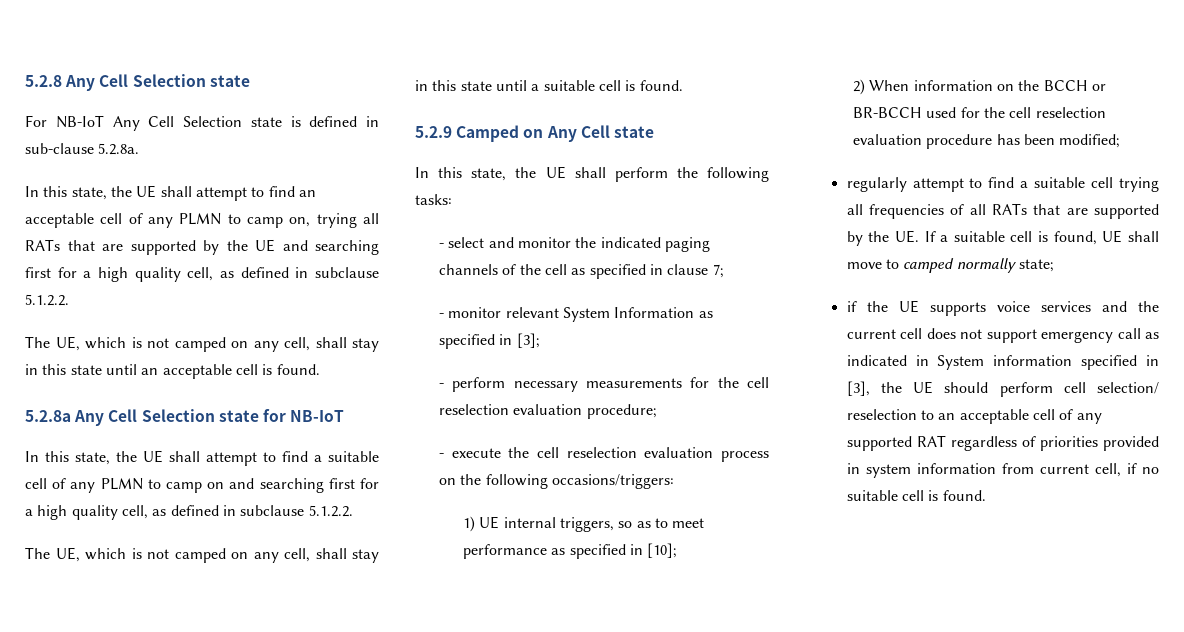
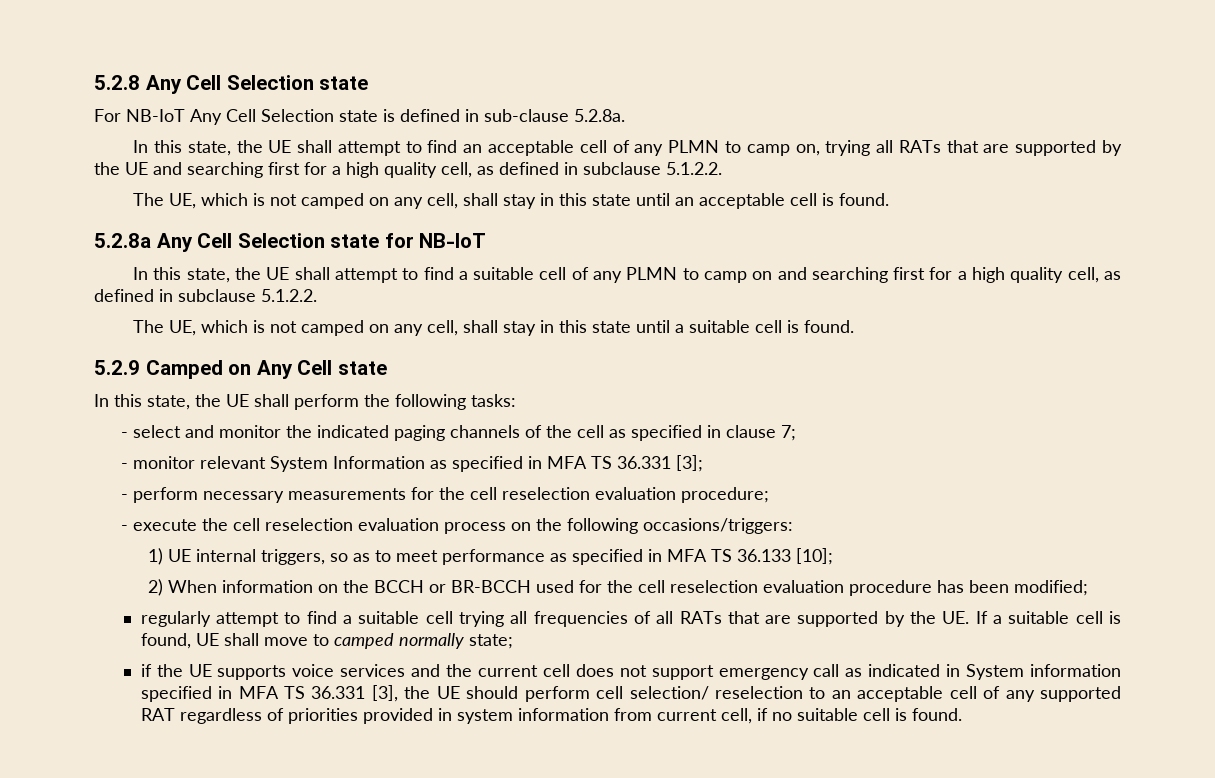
(513, 339) none -> [546,456,671,469] MFA TS 36.331
(644, 549) none -> [666,549,791,562] MFA TS 36.133
(1159, 360) none -> [238,686,366,699] MFA TS 36.331

